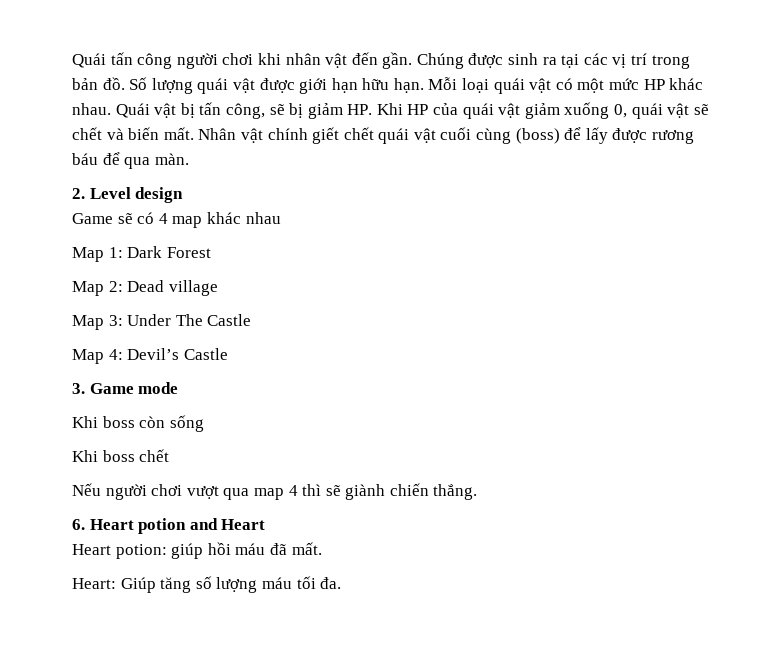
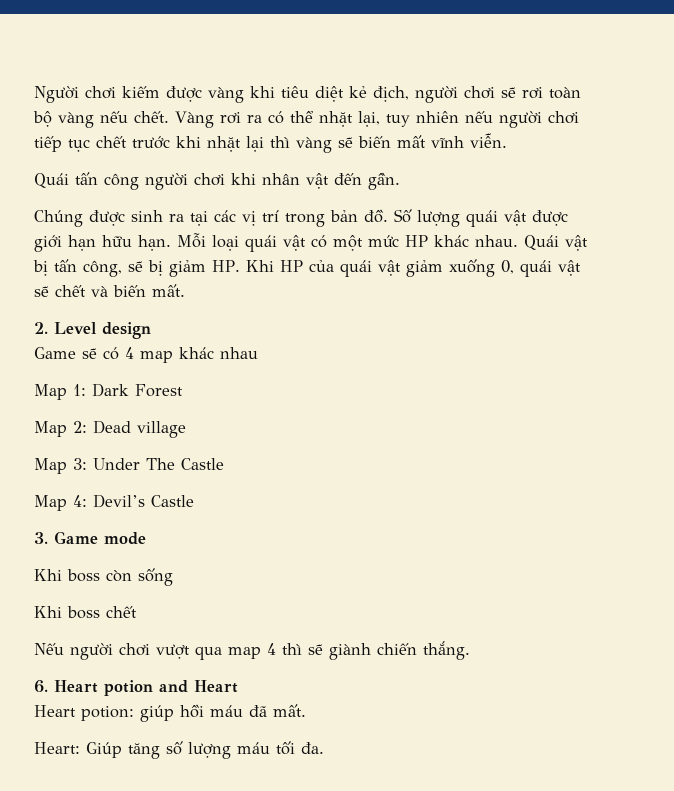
(72, 60) none -> [34,86,581,103] [33,110,579,128] [34,133,507,153] Người chơi kiếm được vàng khi tiêu diệt kẻ địch, người chơi sẽ rơi toàn bộ vàng nếu chết. Vàng rơi ra có thể nhặt lại, tuy nhiên nếu người chơi tiếp tục chết trước khi nhặt lại thì vàng sẽ biến mất vĩnh viễn. //
(413, 60) none -> (400, 181) //
[198,127,695,144] [72,152,189,169] Nhân vật chính giết chết quái vật cuối cùng (boss) để lấy được rương báu để qua màn. -> (185, 290) none

